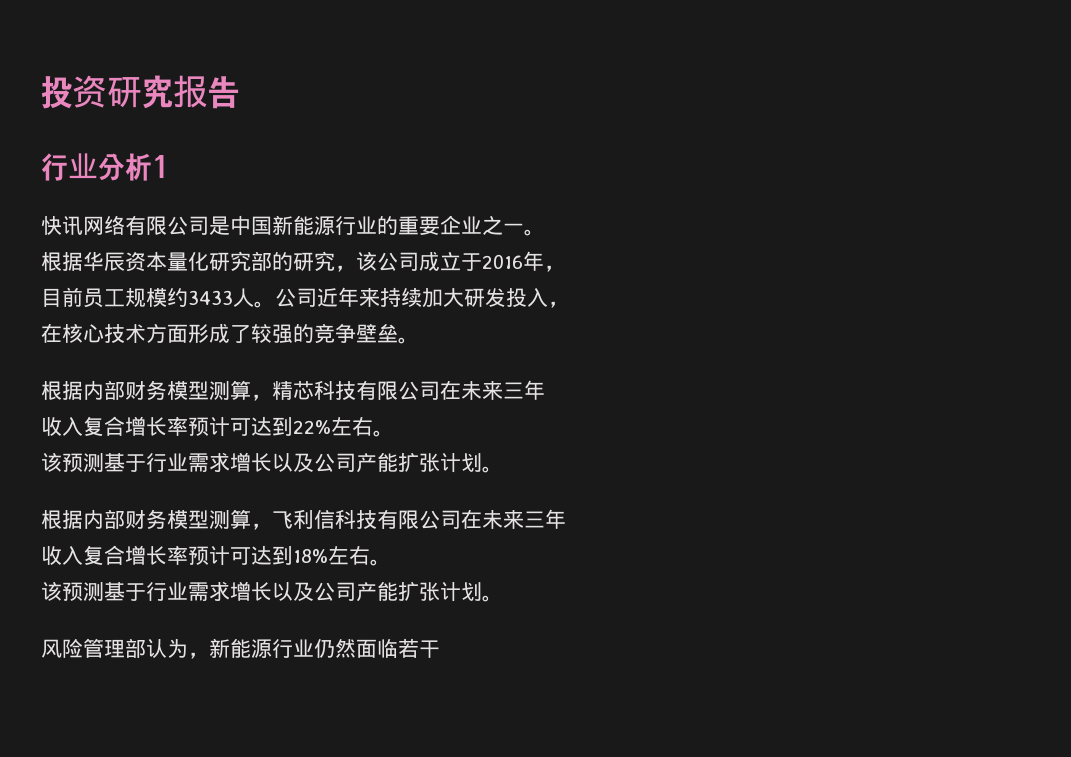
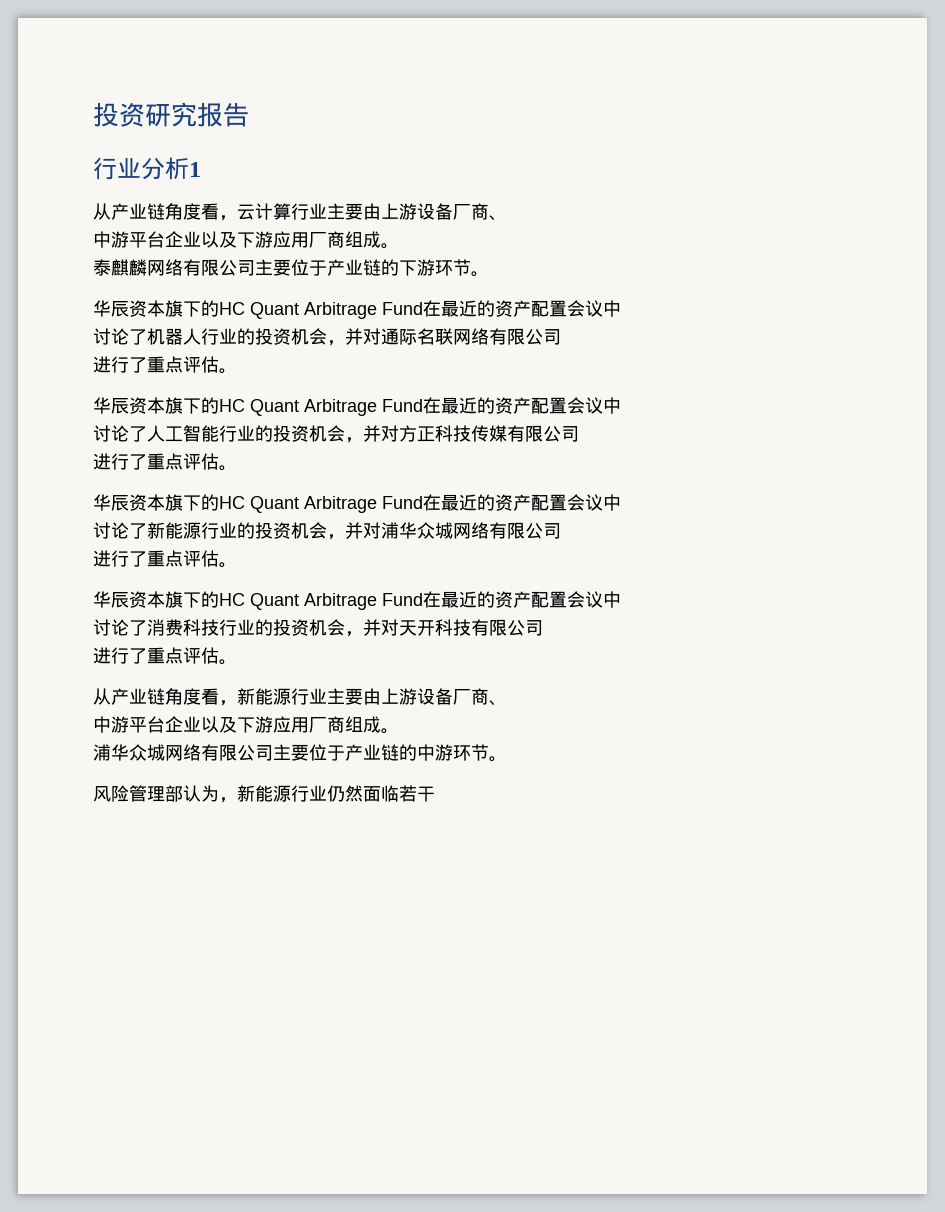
[41,215,545,236] [41,251,565,272] [41,287,569,308] [41,323,419,344] [41,380,545,401] [41,416,394,437] [41,452,503,473] [41,509,566,530] [41,545,391,566] [41,581,482,602] 快讯网络有限公司是中国新能源行业的重要企业之一。 // 根据华辰资本量化研究部的研究，该公司成立于2016年， // 目前员工规模约3433人。公司近年来持续加大研发投入， // 在核心技术方面形成了较强的竞争壁垒。 // 根据内部财务模型测算，精芯科技有限公司在未来三年 // 收入复合增长率预计可达到22%左右。 // 该预测基于行业需求增长以及公司产能扩张计划。 // 根据内部财务模型测算，飞利信科技有限公司在未来三年 // 收入复合增长率预计可达到18%左右。 // 该预测基于行业需求增长以及公司产能扩张计划 -> [93,203,507,221] [93,231,399,249] [93,259,489,277] [93,300,621,319] [93,328,561,346] [93,356,237,374] [93,397,621,416] [93,425,579,443] [93,453,237,471] [93,494,621,513] [93,522,561,540] [93,550,237,568] [93,591,621,610] [93,619,543,637] [93,647,237,665] [93,688,507,706] [93,716,399,734] [93,744,489,761] 从产业链角度看，云计算行业主要由上游设备厂商、 // 中游平台企业以及下游应用厂商组成。 // 泰麒麟网络有限公司主要位于产业链的下游环节。 // 华辰资本旗下的HC Quant Arbitrage Fund在最近的资产配置会议中 // 讨论了机器人行业的投资机会，并对通际名联网络有限公司 // 进行了重点评估。 // 华辰资本旗下的HC Quant Arbitrage Fund在最近的资产配置会议中 // 讨论了人工智能行业的投资机会，并对方正科技传媒有限公司 // 进行了重点评估。 // 华辰资本旗下的HC Quant Arbitrage Fund在最近的资产配置会议中 // 讨论了新能源行业的投资机会，并对浦华众城网络有限公司 // 进行了重点评估。 // 华辰资本旗下的HC Quant Arbitrage Fund在最近的资产配置会议中 // 讨论了消费科技行业的投资机会，并对天开科技有限公司 // 进行了重点评估。 // 从产业链角度看，新能源行业主要由上游设备厂商、 // 中游平台企业以及下游应用厂商组成。 // 浦华众城网络有限公司主要位于产业链的中游环节

